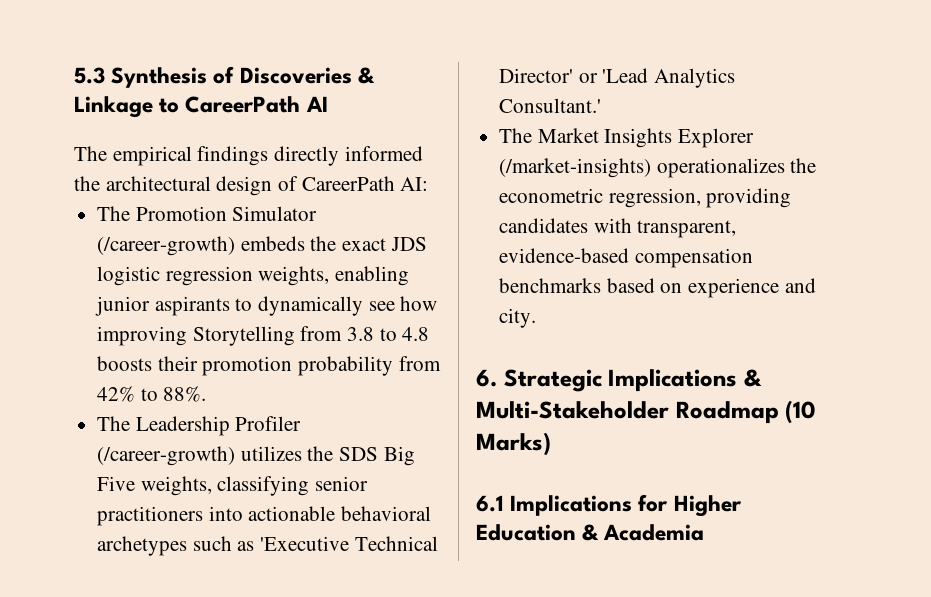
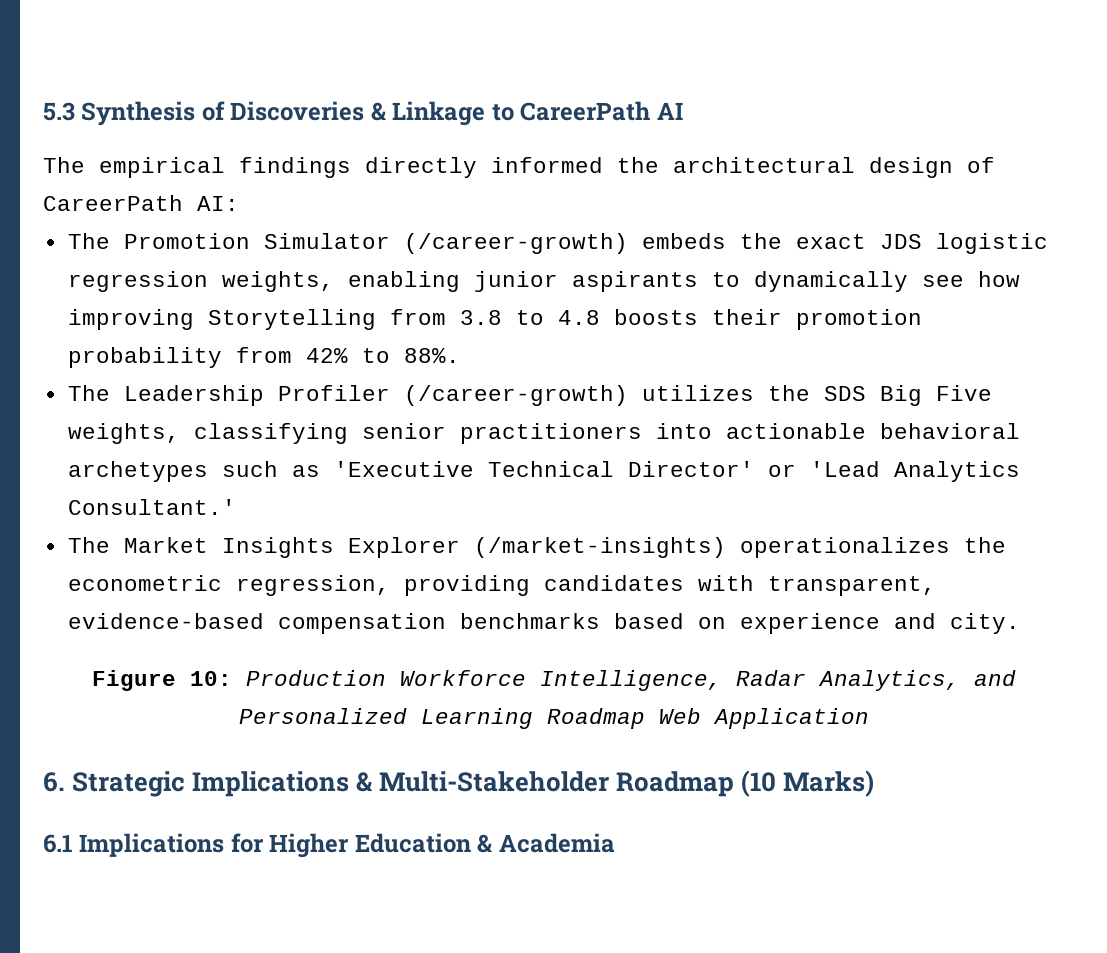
(537, 318) none -> [91,670,1016,691] [238,708,869,729] // Figure 10: Production Workforce Intelligence, Radar Analytics, and Personalized Learning Roadmap Web Application

